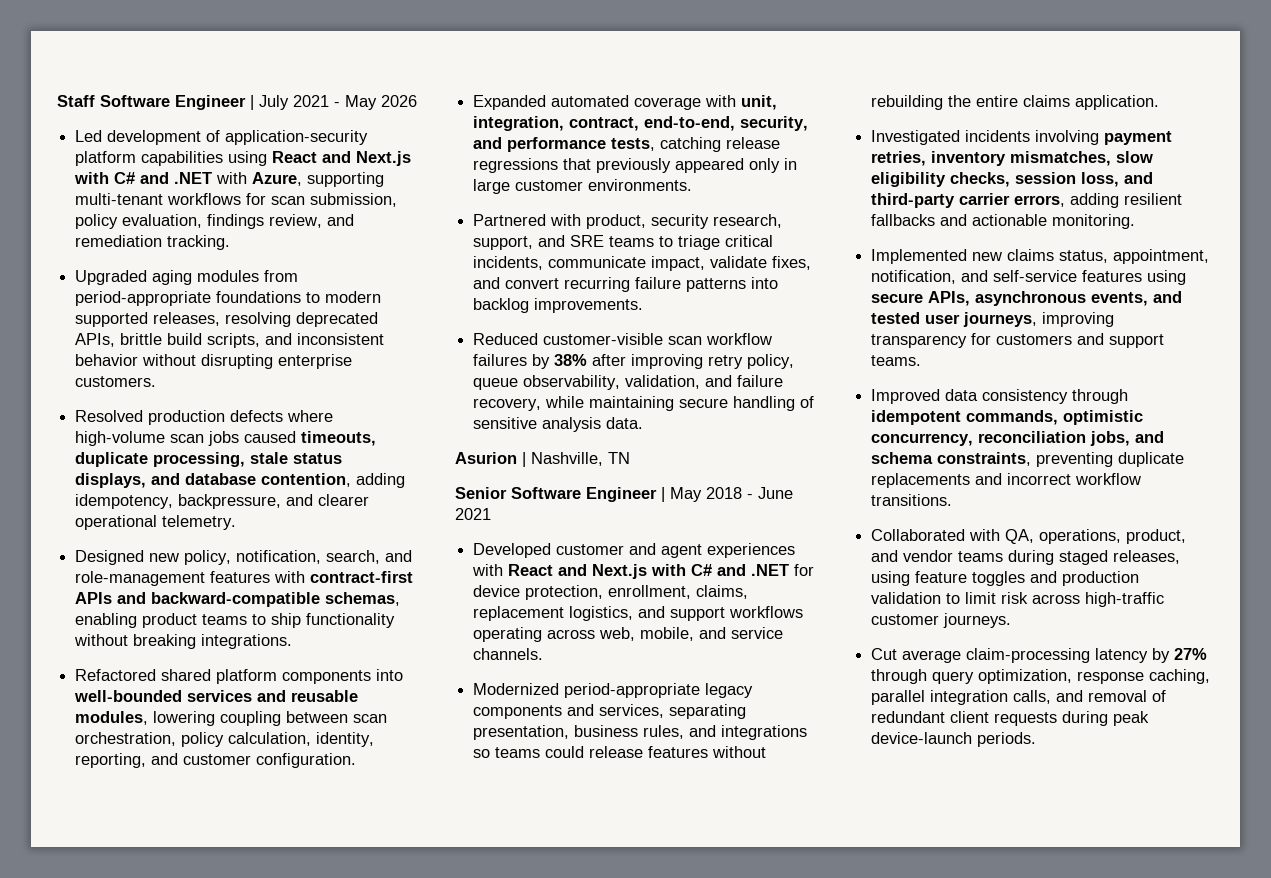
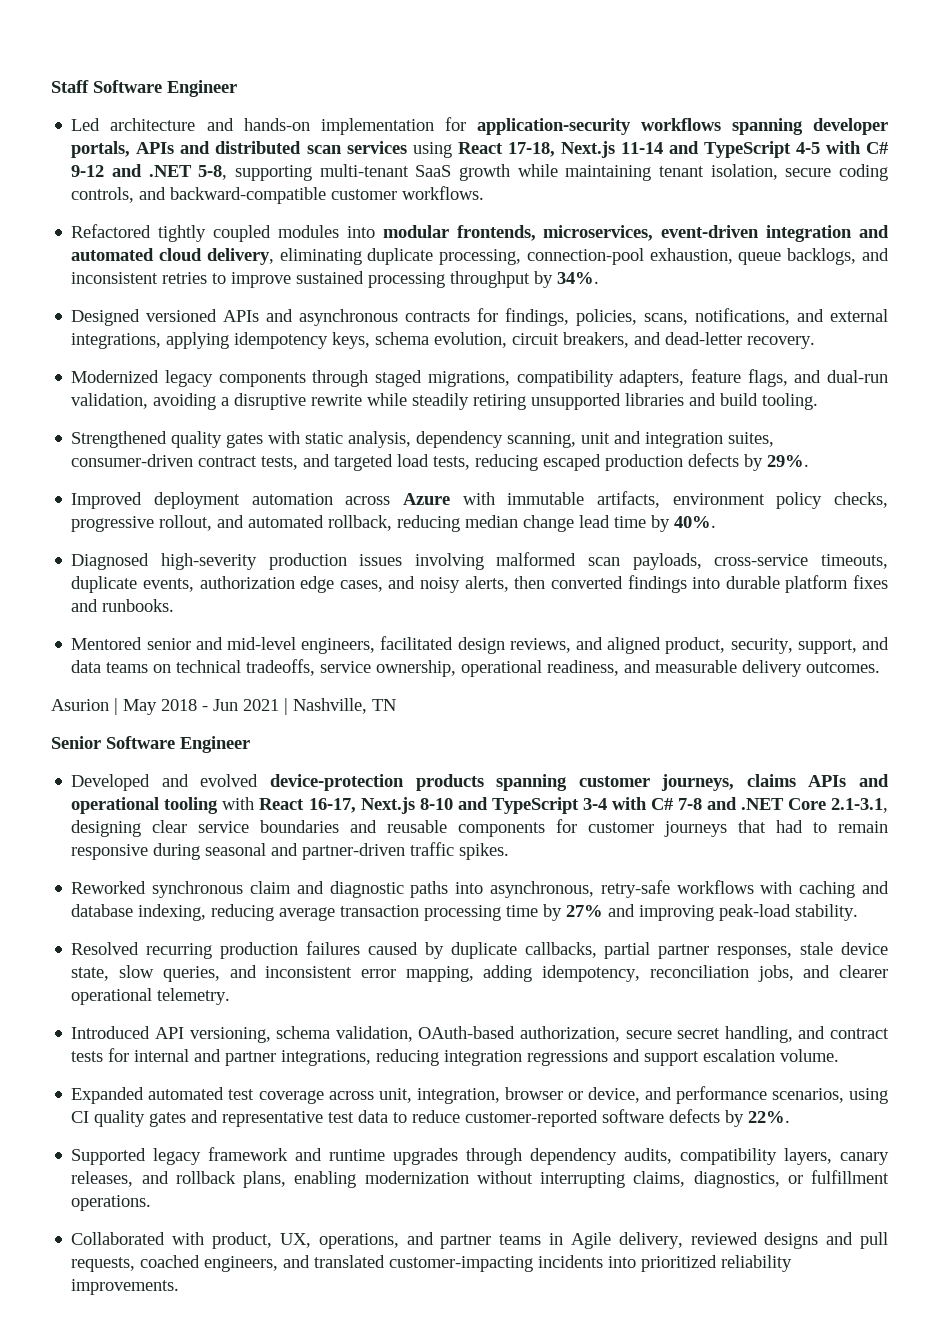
[250,95,417,110] [75,130,369,145] [75,151,412,166] [74,172,385,187] [75,193,398,207] [75,214,355,229] [75,235,231,250] [75,270,299,285] [75,291,382,306] [75,312,379,327] [75,333,385,348] [75,354,353,369] [75,376,157,387] [75,410,334,425] [75,431,377,446] [75,452,343,467] [75,473,406,488] [75,494,370,509] [75,515,237,530] [75,550,413,565] [75,571,414,586] [75,592,401,607] [75,613,396,628] [74,634,293,649] [75,669,404,684] [74,690,359,702] [75,711,388,726] [75,732,375,747] [75,753,357,768] [473,95,778,110] [473,116,809,131] [473,137,781,152] [473,158,798,173] [473,179,693,194] [473,214,783,229] [473,235,774,250] [473,256,812,271] [473,277,779,292] [473,298,644,313] [473,333,773,345] [473,354,795,369] [473,375,784,390] [473,396,815,411] [473,417,644,432] [455,452,517,464] | July 2021 - May 2026 // Led development of application-security platform capabilities using React and Next.js with C# and .NET with Azure, supporting multi-tenant workflows for scan submission, policy evaluation, findings review, and remediation tracking. // Upgraded aging modules from period-appropriate foundations to modern supported releases, resolving deprecated APIs, brittle build scripts, and inconsistent behavior without disrupting enterprise customers. // Resolved production defects where high-volume scan jobs caused timeouts, duplicate processing, stale status displays, and database contention, adding idempotency, backpressure, and clearer operational telemetry. // Designed new policy, notification, search, and role-management features with contract-first APIs and backward-compatible schemas, enabling product teams to ship functionality without breaking integrations. // Refactored shared platform components into well-bounded services and reusable modules, lowering coupling between scan orchestration, policy calculation, identity, reporting, and customer configuration. // Expanded automated coverage with unit, integration, contract, end-to-end, security, and performance tests, catching release regressions that previously appeared only in large customer environments. // Partnered with product, security research, support, and SRE teams to triage critical incidents, communicate impact, validate fixes, and convert recurring failure patterns into backlog improvements. // Reduced customer-visible scan workflow failures by 38% after improving retry policy, queue observability, validation, and failure recovery, while maintaining secure handling of sensitive analysis data. // Asurion -> [71,117,888,135] [71,141,888,158] [71,164,888,181] [71,186,485,204] [71,224,889,242] [71,248,889,265] [71,271,600,288] [71,308,888,326] [71,332,816,349] [71,369,889,387] [71,393,819,410] [71,431,775,448] [71,453,810,471] [71,491,888,509] [71,515,717,532] [71,552,888,570] [71,575,888,593] [71,599,175,612] [71,636,889,654] [71,659,881,677] [51,698,279,715] // Led architecture and hands-on implementation for application-security workflows spanning developer portals, APIs and distributed scan services using React 17-18, Next.js 11-14 and TypeScript 4-5 with C# 9-12 and .NET 5-8, supporting multi-tenant SaaS growth while maintaining tenant isolation, secure coding controls, and backward-compatible customer workflows. // Refactored tightly coupled modules into modular frontends, microservices, event-driven integration and automated cloud delivery, eliminating duplicate processing, connection-pool exhaustion, queue backlogs, and inconsistent retries to improve sustained processing throughput by 34%. // Designed versioned APIs and asynchronous contracts for findings, policies, scans, notifications, and external integrations, applying idempotency keys, schema evolution, circuit breakers, and dead-letter recovery. // Modernized legacy components through staged migrations, compatibility adapters, feature flags, and dual-run validation, avoiding a disruptive rewrite while steadily retiring unsupported libraries and build tooling. // Strengthened quality gates with static analysis, dependency scanning, unit and integration suites, consumer-driven contract tests, and targeted load tests, reducing escaped production defects by 29%. // Improved deployment automation across Azure with immutable artifacts, environment policy checks, progressive rollout, and automated rollback, reducing median change lead time by 40%. // Diagnosed high-severity production issues involving malformed scan payloads, cross-service timeouts, duplicate events, authorization edge cases, and noisy alerts, then converted findings into durable platform fixes and runbooks. // Mentored senior and mid-level engineers, facilitated design reviews, and aligned product, security, support, and data teams on technical tradeoffs, service ownership, operational readiness, and measurable delivery outcomes. // Asurion | May 2018 - Jun 2021
[661,487,793,502] [455,508,491,520] [473,543,796,558] [472,564,815,579] [473,585,749,600] [473,606,804,621] [473,627,784,642] [473,648,544,660] [473,683,754,698] [473,704,747,719] [473,725,808,740] [473,746,767,758] [871,95,1160,110] [871,130,1173,145] [871,151,1154,166] [871,172,1154,187] [871,193,1183,208] [871,214,1136,229] [871,249,1210,264] [871,270,1187,285] [871,291,1183,306] [871,312,1115,327] [871,333,1165,348] [871,355,922,366] [871,389,1129,404] [871,410,1144,425] [871,431,1165,446] [871,452,1185,467] [871,473,1142,488] [871,494,953,506] [871,529,1187,544] [871,550,1181,565] [871,571,1140,586] [871,592,1165,607] [871,613,1012,628] [871,648,1208,663] [871,669,1211,684] [871,690,1167,705] [871,711,1150,726] [871,732,1037,747] | May 2018 - June 2021 // Developed customer and agent experiences with React and Next.js with C# and .NET for device protection, enrollment, claims, replacement logistics, and support workflows operating across web, mobile, and service channels. // Modernized period-appropriate legacy components and services, separating presentation, business rules, and integrations so teams could release features without rebuilding the entire claims application. // Investigated incidents involving payment retries, inventory mismatches, slow eligibility checks, session loss, and third-party carrier errors, adding resilient fallbacks and actionable monitoring. // Implemented new claims status, appointment, notification, and self-service features using secure APIs, asynchronous events, and tested user journeys, improving transparency for customers and support teams. // Improved data consistency through idempotent commands, optimistic concurrency, reconciliation jobs, and schema constraints, preventing duplicate replacements and incorrect workflow transitions. // Collaborated with QA, operations, product, and vendor teams during staged releases, using feature toggles and production validation to limit risk across high-traffic customer journeys. // Cut average claim-processing latency by 27% through query optimization, response caching, parallel integration calls, and removal of redundant client requests during peak device-launch periods. -> [71,774,890,791] [71,797,888,814] [71,819,889,837] [71,842,510,860] [71,880,890,898] [71,904,859,921] [71,941,889,959] [71,965,888,982] [71,988,231,1005] [71,1026,890,1043] [71,1048,840,1066] [71,1086,888,1104] [71,1109,791,1127] [71,1147,889,1165] [71,1170,889,1188] [71,1195,152,1211] [71,1232,888,1249] [71,1255,793,1272] [71,1279,180,1295] // Developed and evolved device-protection products spanning customer journeys, claims APIs and operational tooling with React 16-17, Next.js 8-10 and TypeScript 3-4 with C# 7-8 and .NET Core 2.1-3.1, designing clear service boundaries and reusable components for customer journeys that had to remain responsive during seasonal and partner-driven traffic spikes. // Reworked synchronous claim and diagnostic paths into asynchronous, retry-safe workflows with caching and database indexing, reducing average transaction processing time by 27% and improving peak-load stability. // Resolved recurring production failures caused by duplicate callbacks, partial partner responses, stale device state, slow queries, and inconsistent error mapping, adding idempotency, reconciliation jobs, and clearer operational telemetry. // Introduced API versioning, schema validation, OAuth-based authorization, secure secret handling, and contract tests for internal and partner integrations, reducing integration regressions and support escalation volume. // Expanded automated test coverage across unit, integration, browser or device, and performance scenarios, using CI quality gates and representative test data to reduce customer-reported software defects by 22%. // Supported legacy framework and runtime upgrades through dependency audits, compatibility layers, canary releases, and rollback plans, enabling modernization without interrupting claims, diagnostics, or fulfillment operations. // Collaborated with product, UX, operations, and partner teams in Agile delivery, reviewed designs and pull requests, coached engineers, and translated customer-impacting incidents into prioritized reliability improvements.

